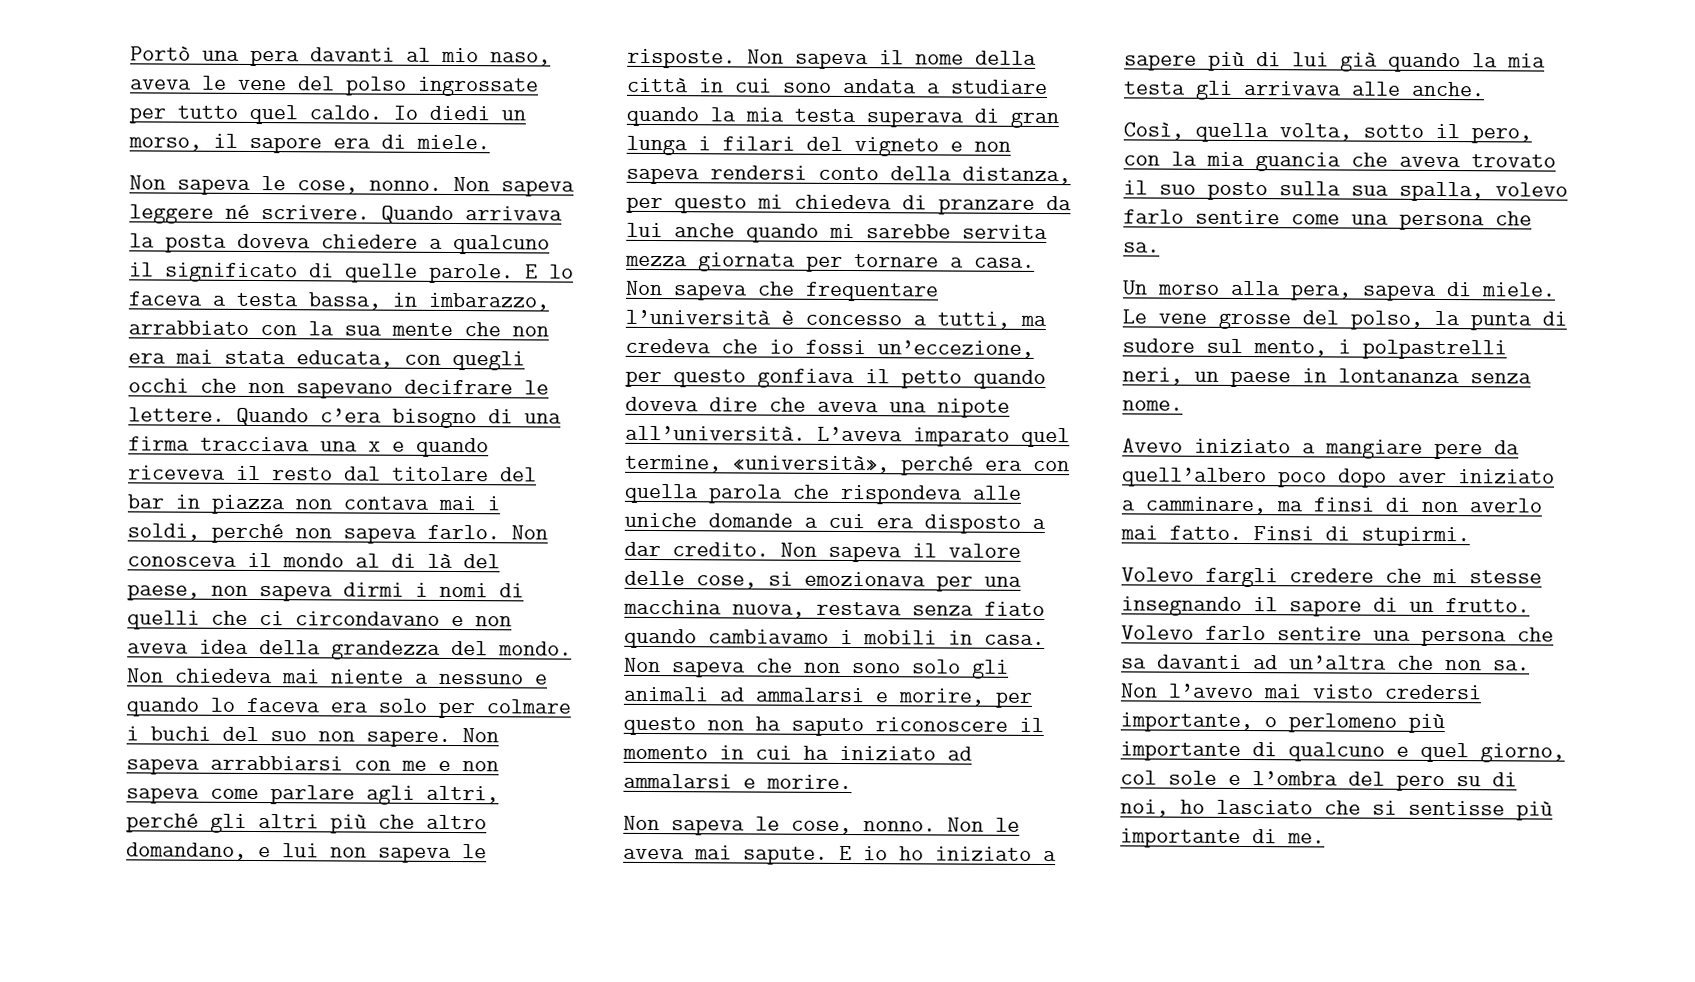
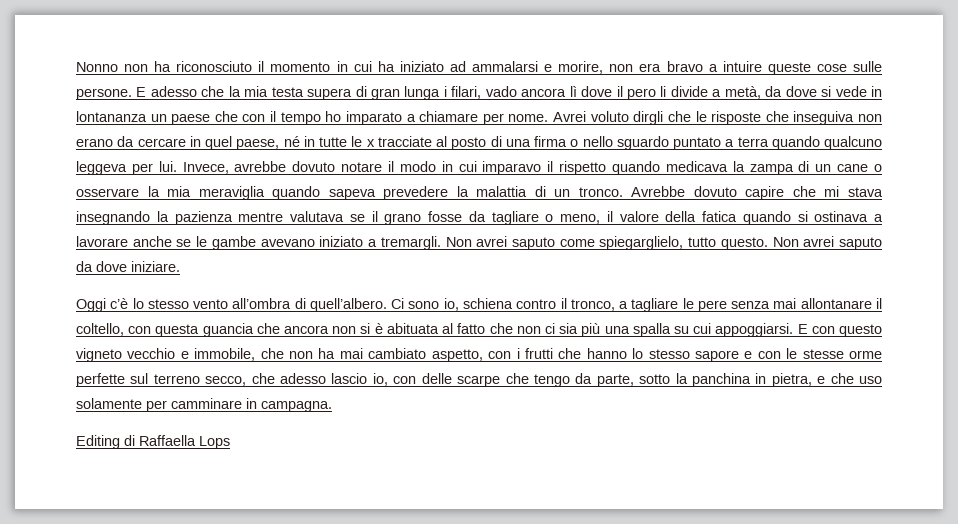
[130,46,551,67] [130,75,539,97] [129,104,526,125] [128,133,490,154] [129,175,575,197] [129,204,563,224] [129,233,550,255] [129,262,574,284] [128,291,549,311] [128,320,549,337] [128,349,525,371] [128,378,549,399] [128,407,562,429] [128,436,489,458] [128,465,537,482] [127,494,500,515] [127,523,548,544] [127,552,500,569] [127,582,524,602] [127,610,512,630] [127,639,572,660] [127,668,548,685] [126,697,571,719] [126,726,499,747] [126,755,499,775] [126,785,499,805] [126,813,487,834] [126,842,487,863] [627,48,1037,70] [627,77,1048,95] [626,106,1059,129] [626,135,1011,157] [626,165,1071,185] [626,194,1072,215] [626,222,1048,243] [625,252,1035,272] [625,280,939,302] [625,309,1047,329] [625,338,1034,358] [625,368,1046,390] [625,396,1010,418] [625,425,1070,448] [625,454,1070,476] [624,483,1022,505] [624,512,1046,534] [624,541,1021,563] [624,570,1022,592] [623,599,1045,618] [624,628,1045,649] [624,657,1009,679] [623,686,1032,708] [623,716,1008,737] Portò una pera davanti al mio naso, aveva le vene del polso ingrossate per tutto quel caldo. Io diedi un morso, il sapore era di miele. // Non sapeva le cose, nonno. Non sapeva leggere né scrivere. Quando arrivava la posta doveva chiedere a qualcuno il significato di quelle parole. E lo faceva a testa bassa, in imbarazzo, arrabbiato con la sua mente che non era mai stata educata, con quegli occhi che non sapevano decifrare le lettere. Quando c’era bisogno di una firma tracciava una x e quando riceveva il resto dal titolare del bar in piazza non contava mai i soldi, perché non sapeva farlo. Non conosceva il mondo al di là del paese, non sapeva dirmi i nomi di quelli che ci circondavano e non aveva idea della grandezza del mondo. Non chiedeva mai niente a nessuno e quando lo faceva era solo per colmare i buchi del suo non sapere. Non sapeva arrabbiarsi con me e non sapeva come parlare agli altri, perché gli altri più che altro domandano, e lui non sapeva le risposte. Non sapeva il nome della città in cui sono andata a studiare quando la mia testa superava di gran lunga i filari del vigneto e non sapeva rendersi conto della distanza, per questo mi chiedeva di pranzare da lui anche quando mi sarebbe servita mezza giornata per tornare a casa. Non sapeva che frequentare l’università è concesso a tutti, ma credeva che io fossi un’eccezione, per questo gonfiava il petto quando doveva dire che aveva una nipote all’università. L’aveva imparato quel termine, «università», perché era con quella parola che rispondeva alle uniche domande a cui era disposto a dar credito. Non sapeva il valore delle cose, si emozionava per una macchina nuova, restava senza fiato quando cambiavamo i mobili in casa. Non sapeva che non sono solo gli animali ad ammalarsi e morire, per questo non ha saputo riconoscere -> [76,61,253,72] Nonno non ha riconosciuto
[766,774,852,790] [623,815,1020,836] [623,845,1057,865] [1124,51,1546,73] [1124,80,1485,100] [1123,122,1532,144] [1123,151,1556,172] [1123,180,1568,202] [1123,209,1532,231] [1123,242,1160,253] [1122,280,1556,301] [1122,309,1567,331] [1122,338,1507,360] [1122,367,1532,388] [1122,400,1183,411] [1122,438,1520,460] [1122,467,1555,488] [1121,496,1542,515] [1120,525,1470,547] [1121,567,1542,588] [1121,596,1530,617] [1121,625,1554,647] [1121,654,1530,671] [1120,683,1482,700] [1120,712,1445,734] [1120,741,1565,763] [1120,770,1517,792] [1120,799,1553,821] [1120,828,1325,848] morire. // Non sapeva le cose, nonno. Non le aveva mai sapute. E io ho iniziato a sapere più di lui già quando la mia testa gli arrivava alle anche. // Così, quella volta, sotto il pero, con la mia guancia che aveva trovato il suo posto sulla sua spalla, volevo farlo sentire come una persona che sa. // Un morso alla pera, sapeva di miele. Le vene grosse del polso, la punta di sudore sul mento, i polpastrelli neri, un paese in lontananza senza nome. // Avevo iniziato a mangiare pere da quell’albero poco dopo aver iniziato a camminare, ma finsi di non averlo mai fatto. Finsi di stupirmi. // Volevo fargli credere che mi stesse insegnando il sapore di un frutto. Volevo farlo sentire una persona che sa davanti ad un’altra che non sa. Non l’avevo mai visto credersi importante, o perlomeno più importante di qualcuno e quel giorno, col sole e l’ombra del pero su di noi, ho lasciato che si sentisse più importante di me. -> [558,61,882,75] [76,86,883,100] [76,111,882,125] [76,136,882,150] [76,161,883,175] [76,186,883,200] [76,211,883,225] [76,236,882,250] [76,261,180,272] [76,298,882,312] [76,323,883,337] [76,348,882,362] [76,373,882,387] [76,398,332,412] [76,435,230,449] morire, non era bravo a intuire queste cose sulle persone. E adesso che la mia testa supera di gran lunga i filari, vado ancora lì dove il pero li divide a metà, da dove si vede in lontananza un paese che con il tempo ho imparato a chiamare per nome. Avrei voluto dirgli che le risposte che inseguiva non erano da cercare in quel paese, né in tutte le x tracciate al posto di una firma o nello sguardo puntato a terra quando qualcuno leggeva per lui. Invece, avrebbe dovuto notare il modo in cui imparavo il rispetto quando medicava la zampa di un cane o osservare la mia meraviglia quando sapeva prevedere la malattia di un tronco. Avrebbe dovuto capire che mi stava insegnando la pazienza mentre valutava se il grano fosse da tagliare o meno, il valore della fatica quando si ostinava a lavorare anche se le gambe avevano iniziato a tremargli. Non avrei saputo come spiegarglielo, tutto questo. Non avrei saputo da dove iniziare. // Oggi c’è lo stesso vento all’ombra di quell’albero. Ci sono io, schiena contro il tronco, a tagliare le pere senza mai allontanare il coltello, con questa guancia che ancora non si è abituata al fatto che non ci sia più una spalla su cui appoggiarsi. E con questo vigneto vecchio e immobile, che non ha mai cambiato aspetto, con i frutti che hanno lo stesso sapore e con le stesse orme perfette sul terreno secco, che adesso lascio io, con delle scarpe che tengo da parte, sotto la panchina in pietra, e che uso solamente per camminare in campagna. // Editing di Raffaella Lops

